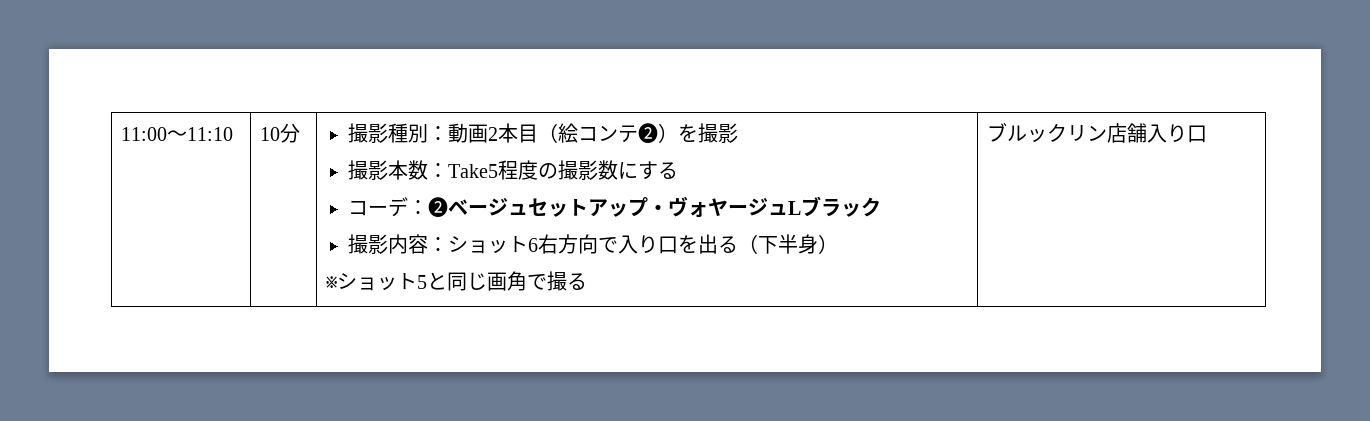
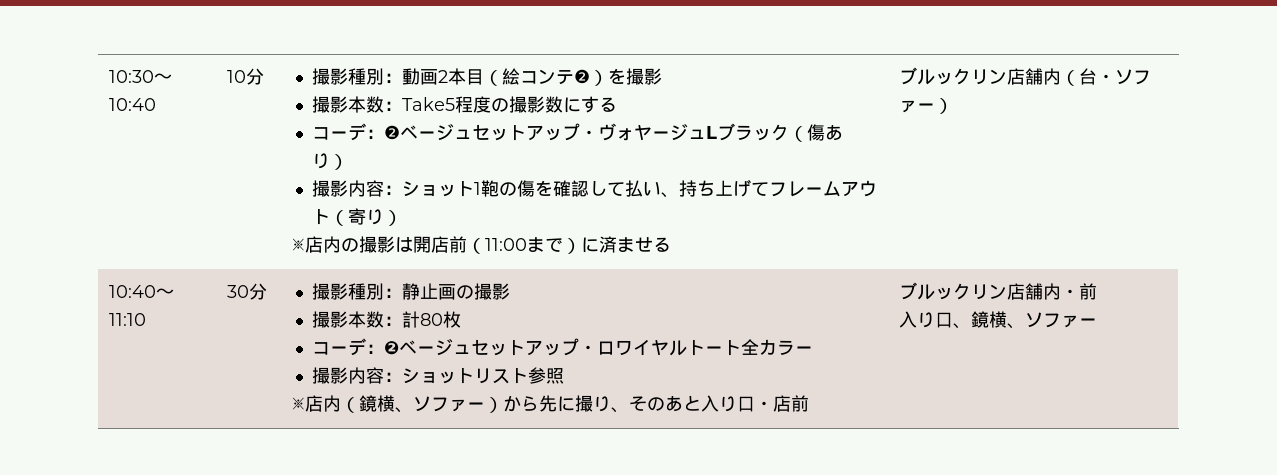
[120,127,233,141] 11:00〜11:10 -> [108,70,172,83] [108,98,156,111] 10:30〜10:40
[347,234,838,254] [325,271,567,291] // 撮影内容：ショット6右方向で入り口を出る（下半身） // ※ショット5と同じ画角で撮 -> [788,124,843,142] [311,153,348,170] [311,179,877,198] [311,208,402,226] [291,236,653,254] （傷あり） // 撮影内容：ショット1鞄の傷を確認して払い、持ち上げてフレームアウト（寄り） // ※店内の撮影は開店前（11:00まで）に済ませ
[1146,124,1207,143] 入り口 -> [1042,68,1151,86] [898,98,953,114] [108,285,174,298] [108,313,146,326] [226,283,267,300] [311,283,510,300] [311,311,461,328] [311,338,813,356] [311,367,564,384] [291,395,809,413] [898,282,1097,300] [898,311,1097,329] 内（台・ソファー） // 10:40〜11:10 | 30分 | 撮影種別：静止画の撮影 // 撮影本数：計80枚 // コーデ：❷ベージュセットアップ・ロワイヤルトート全カラー // 撮影内容：ショットリスト参照 // ※店内（鏡横、ソファー）から先に撮り、そのあと入り口・店前 | ブルックリン店舗内・前 // 入り口、鏡横、ソファー

